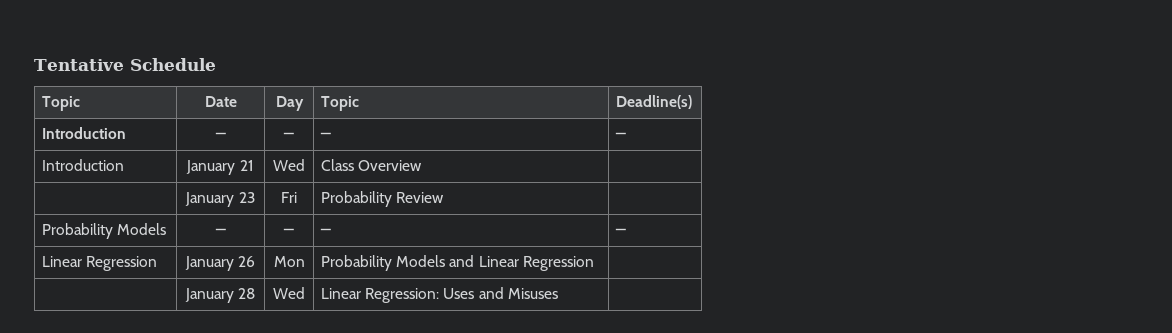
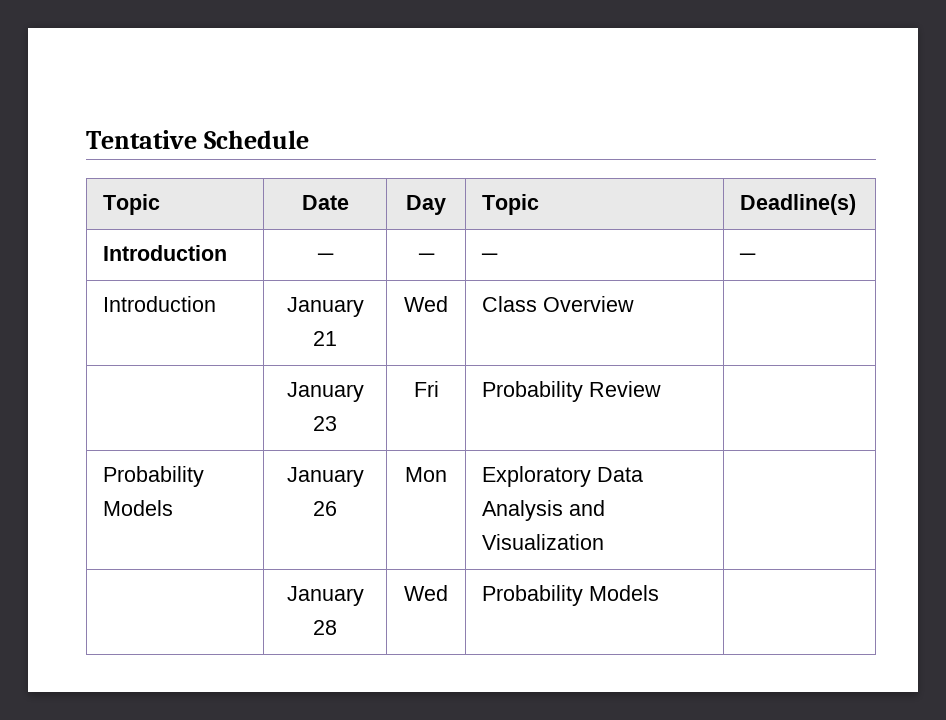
[214,228,226,235] [283,228,294,235] [320,228,332,235] [615,228,627,235] [42,256,158,271] [184,256,256,271] [273,256,305,267] [321,255,594,271] [184,288,256,303] [273,287,305,299] [321,287,558,303] ─ | ─ | ─ | ─ // Linear Regression | January 26 | Mon | Probability Models and Linear Regression | // | January 28 | Wed | Linear Regression: Uses and Misuses -> [286,467,364,487] [313,501,337,516] [405,467,447,482] [482,466,644,487] [482,500,606,521] [482,534,605,550] [286,586,364,606] [313,620,337,635] [404,585,448,601] [482,585,660,606] January 26 | Mon | Exploratory Data Analysis and Visualization | // | January 28 | Wed | Probability Models

